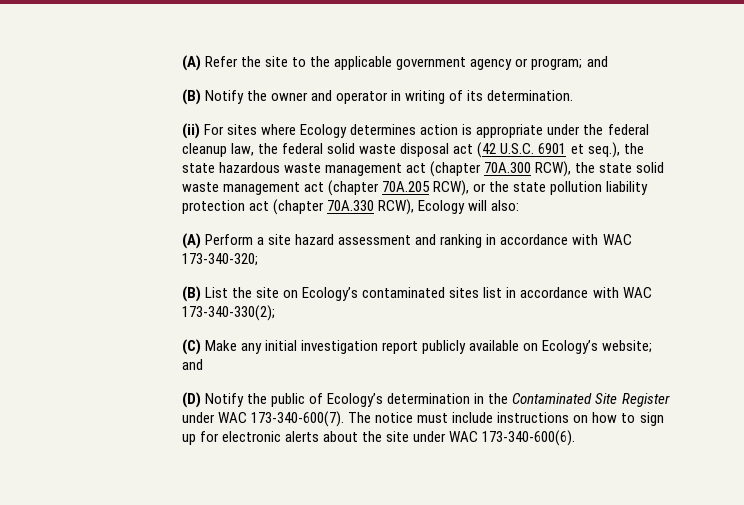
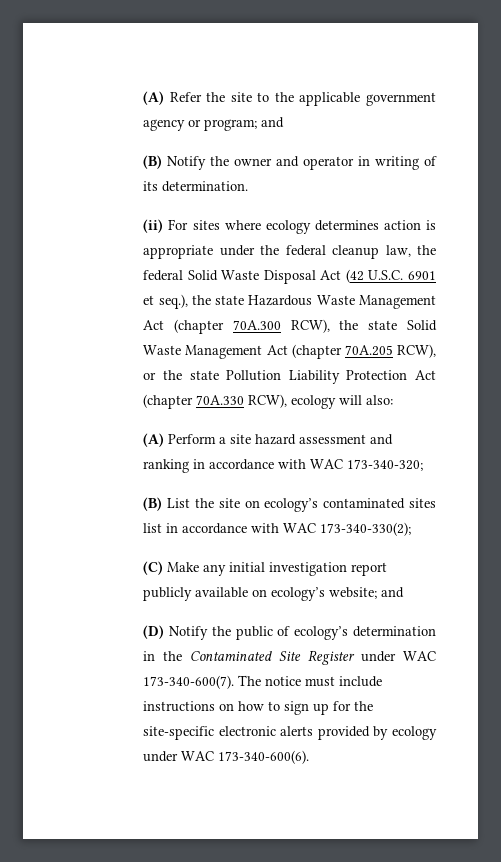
[300,124,348,138] Ecology -> [265,220,311,234] ecology
[327,143,474,157] solid waste disposal act -> [187,270,342,284] Solid Waste Disposal Act
[219,162,427,176] hazardous waste management act -> [248,295,436,309] [143,320,165,330] Hazardous Waste Management Act
[636,162,665,173] [181,182,325,195] solid waste management act -> [407,320,437,331] [143,345,288,359] Solid Waste Management Act
[550,181,649,195] [181,200,270,214] pollution liability protection act -> [226,370,436,384] Pollution Liability Protection Act
[418,200,466,214] Ecology -> [291,395,337,409] ecology
[302,287,359,301] Ecology’s -> [264,498,319,512] ecology’s
[542,340,599,354] Ecology’s -> [271,587,326,601] ecology’s
[327,393,384,407] Ecology’s -> [294,626,349,640] ecology’s
[222,431,410,442] electronic alerts about the site -> [354,701,374,711] [143,726,437,740] the site-specific electronic alerts provided by ecology

